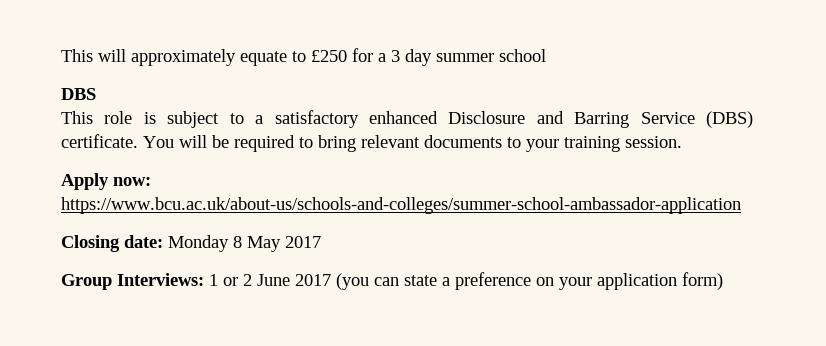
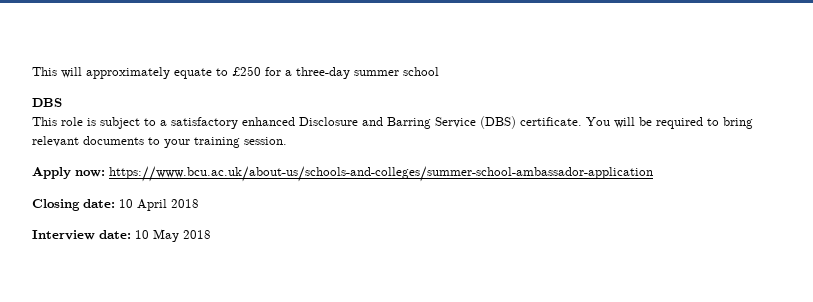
[391,49,432,66] 3 day -> [296,67,350,79] three-day
[168,235,321,252] [61,272,723,290] Monday 8 May 2017 // Group Interviews: 1 or 2 June 2017 (you can state a preference on your application form) -> [119,199,199,211] [32,229,211,242] 10 April 2018 // Interview date: 10 May 2018

